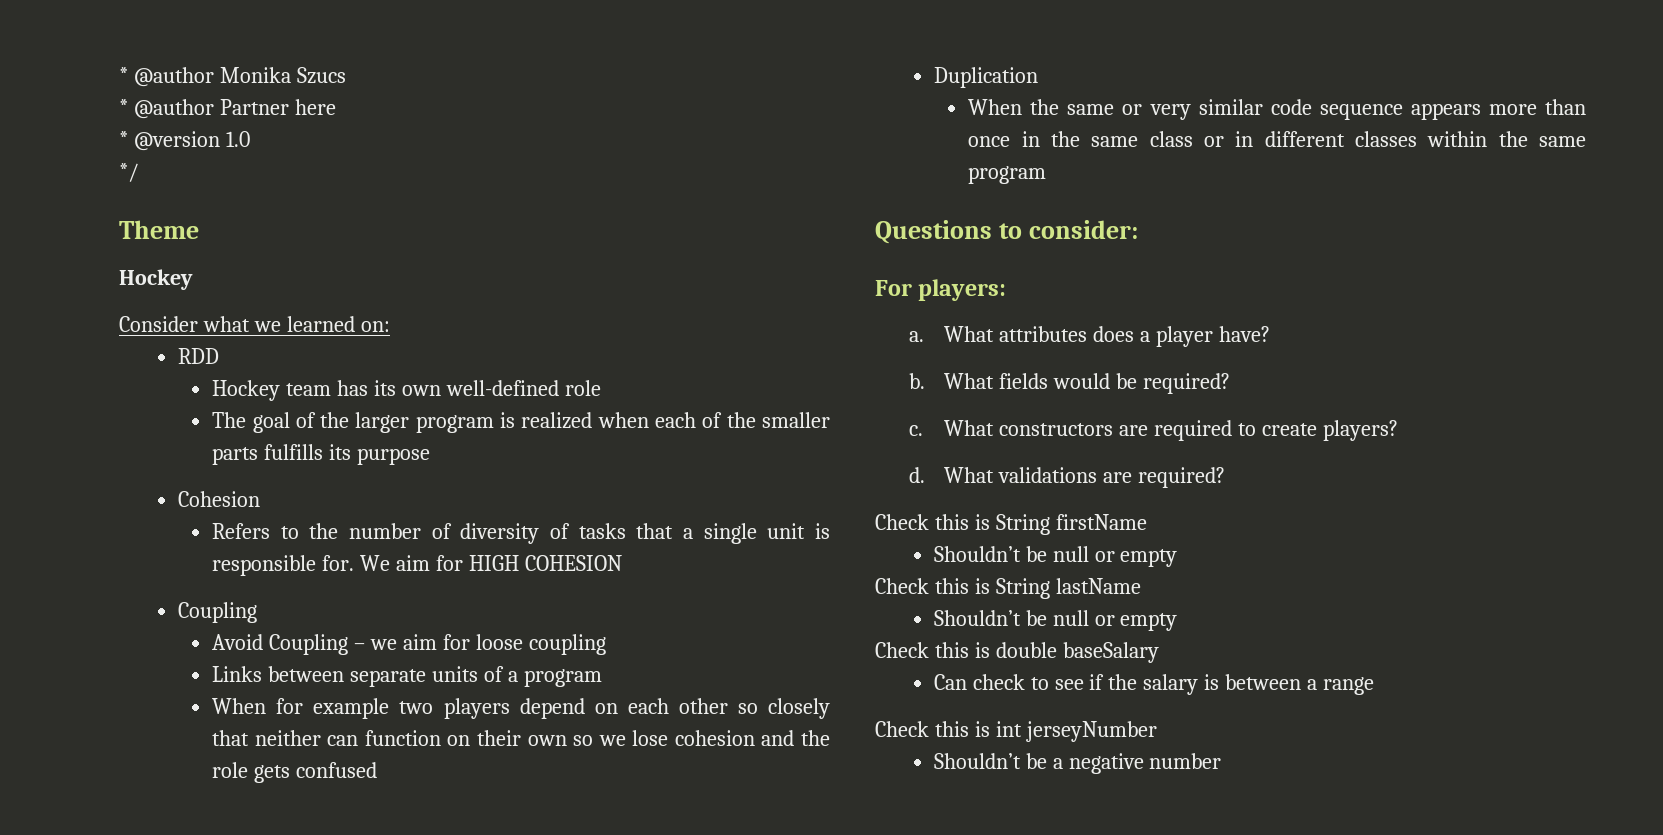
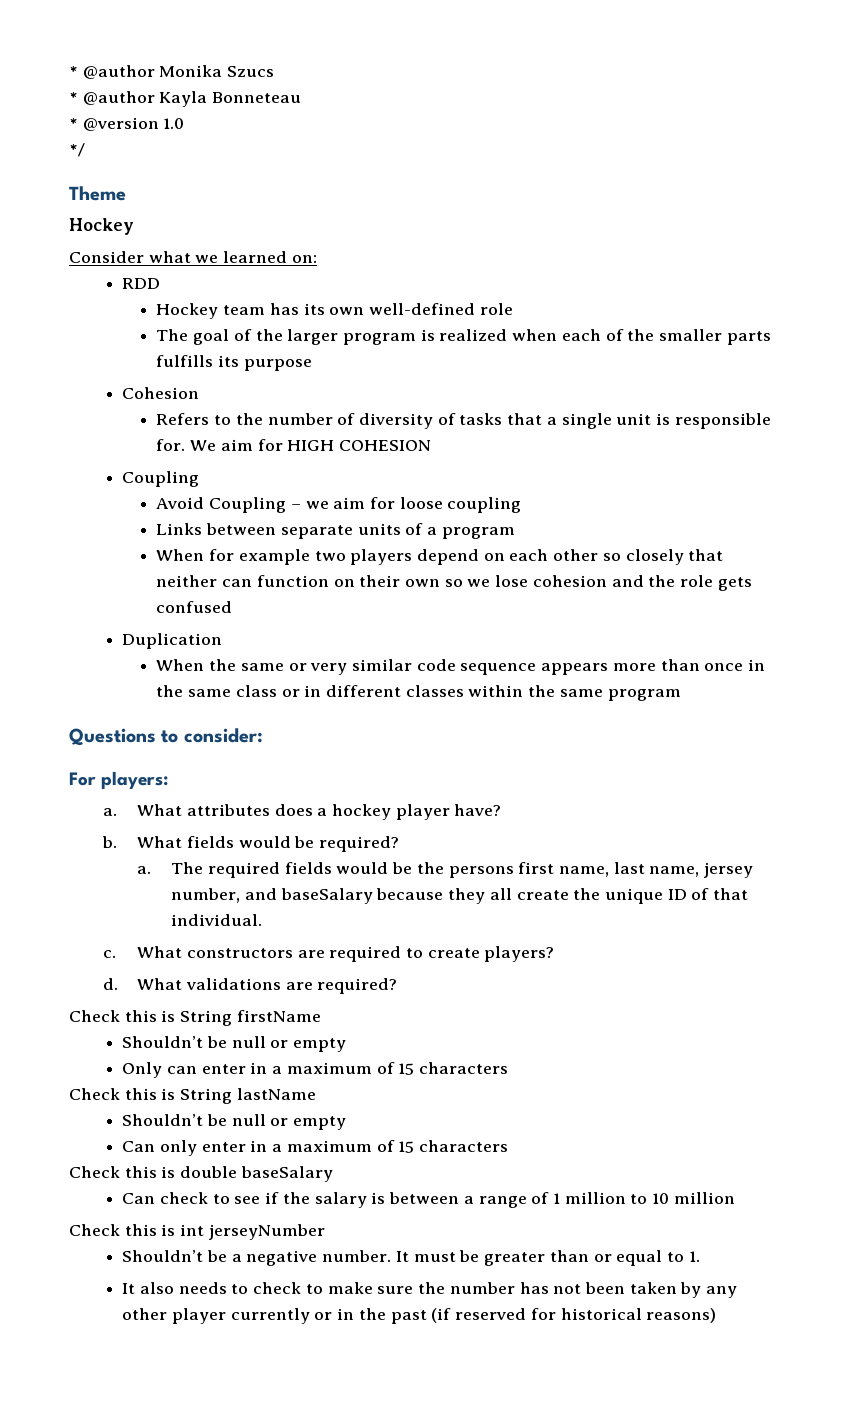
[219,99,336,115] Partner here -> [159,91,302,107] Kayla Bonneteau
(1150, 336) none -> [332,804,392,820] hockey
(1230, 383) none -> [137,862,754,878] [171,888,749,904] [171,914,263,926] // a. The required fields would be the persons first name, last name, jersey number, and baseSalary because they all create the unique ID of that individual.
(1178, 558) none -> [122,1062,509,1078] // Only can enter in a maximum of 15 characters
(1178, 622) none -> [122,1140,509,1156] // Can only enter in a maximum of 15 characters
(1375, 686) none -> [531,1192,735,1204] of 1 million to 10 million
[1149,753,1222,769] number -> [322,1250,700,1266] [122,1282,738,1298] [122,1308,717,1324] number. It must be greater than or equal to 1. // It also needs to check to make sure the number has not been taken by any other player currently or in the past (if reserved for historical reasons)

